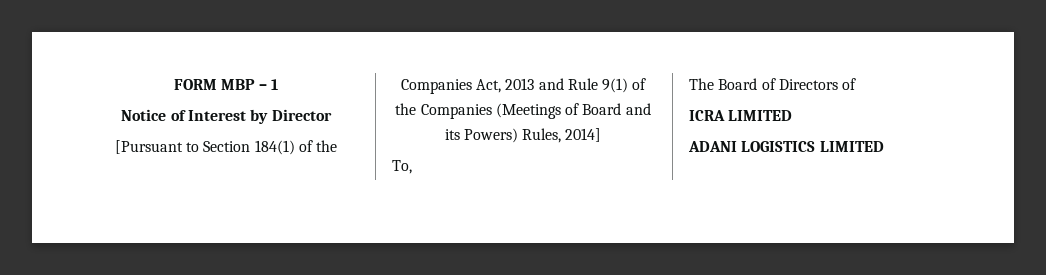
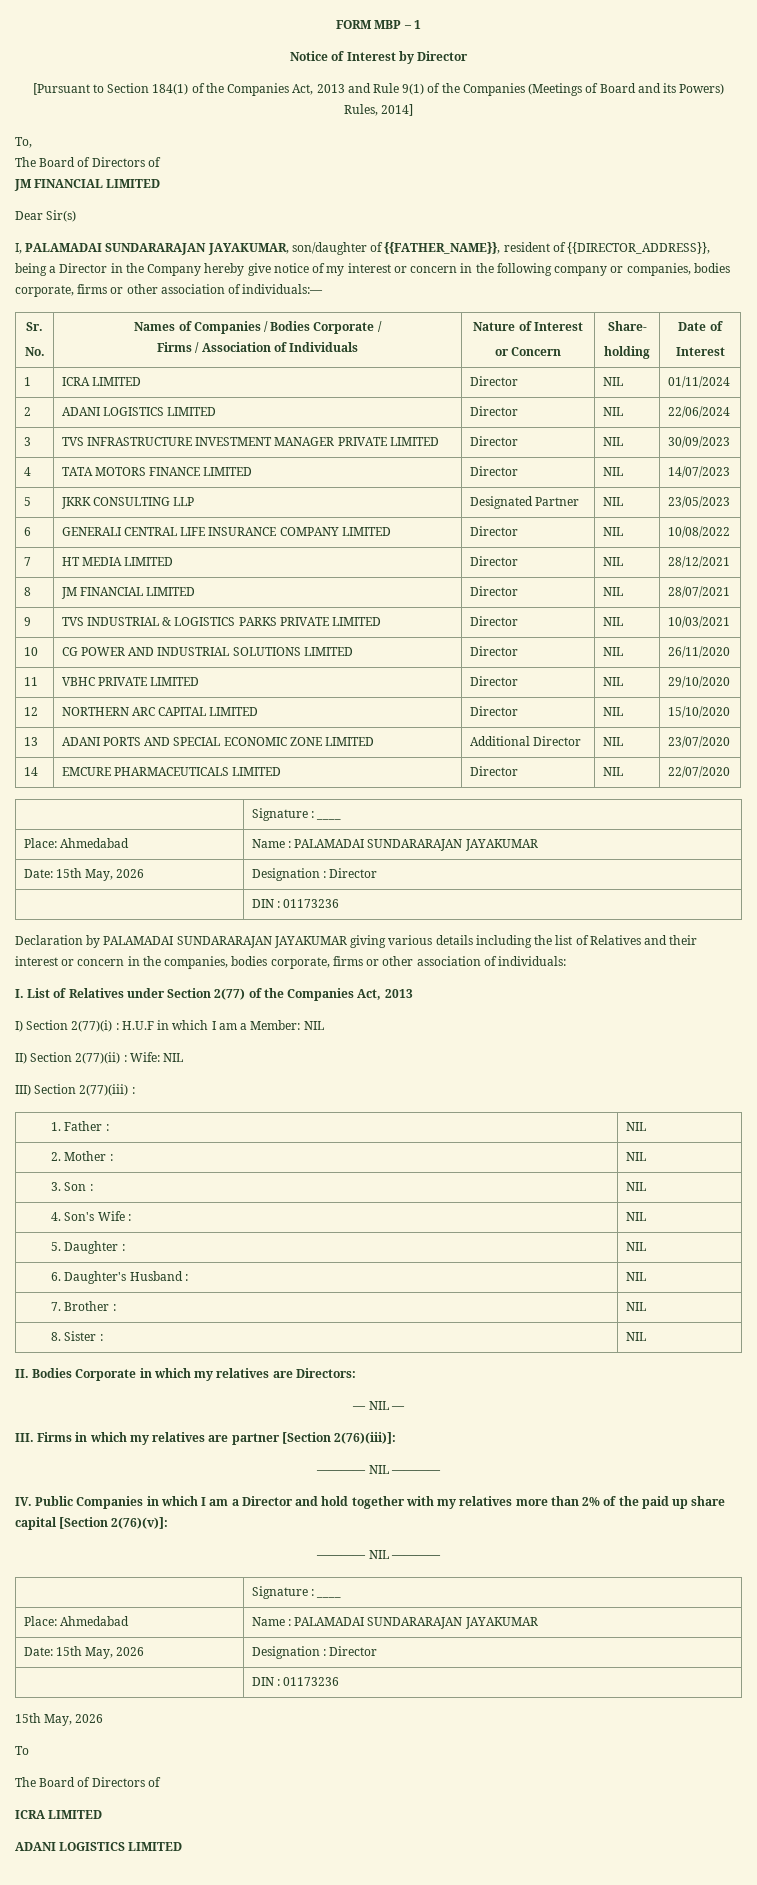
(857, 84) none -> [14,179,161,191] [15,210,77,222] [15,242,711,255] [15,263,730,276] [15,284,324,297] [26,322,43,331] [24,347,45,356] [134,321,382,334] [157,342,358,353] [473,321,583,331] [494,347,562,356] [607,321,647,331] [604,346,650,359] [678,321,723,331] [675,347,725,356] [23,377,31,386] [61,377,141,386] [469,376,518,386] [602,377,623,386] [667,376,730,388] [23,407,31,416] [61,407,217,416] [469,406,518,416] [602,407,623,416] [667,406,730,418] [23,437,31,446] [61,437,439,446] [469,436,518,446] [602,437,623,446] [667,436,730,448] [23,467,31,476] [61,467,253,476] [469,466,518,476] [602,467,623,476] [667,466,730,478] [23,497,31,506] [60,497,195,509] [469,496,579,509] [602,497,623,506] [667,496,730,508] [23,527,31,536] [61,527,391,536] [469,526,518,536] [602,527,623,536] [667,526,730,538] [23,557,31,566] [61,557,174,566] [469,556,518,566] [602,557,623,566] [667,556,730,568] [23,587,31,596] [60,587,196,599] [469,586,518,596] [602,587,623,596] [667,586,730,598] [23,617,31,626] [61,617,382,626] [469,616,518,626] [602,617,623,626] [667,616,730,628] [23,647,38,656] [61,647,353,656] [469,646,518,656] [602,647,623,656] [667,646,730,658] [23,677,38,686] [61,677,200,686] [469,676,518,686] [602,677,623,686] [667,676,730,688] [23,707,38,716] [61,707,259,716] [469,706,518,716] [602,707,623,716] [667,706,730,718] [23,737,38,746] [61,737,375,746] [469,736,581,746] [602,737,623,746] [667,736,730,748] [23,767,38,776] [61,767,282,776] [469,766,518,776] [602,767,623,776] [667,766,730,778] [251,808,314,821] [316,818,342,820] [23,838,129,848] [251,839,538,851] [23,868,145,881] [251,868,378,881] [251,899,340,908] [15,935,698,948] [15,956,567,969] [15,988,413,1001] [15,1020,324,1032] [15,1052,184,1064] [15,1084,135,1096] [51,1121,109,1131] [625,1122,646,1131] [51,1151,113,1161] [625,1152,646,1161] [51,1182,93,1191] [625,1182,646,1191] [51,1211,131,1221] [625,1212,646,1221] [51,1241,125,1254] [625,1242,646,1251] [51,1271,188,1284] [625,1272,646,1281] [51,1301,116,1311] [625,1302,646,1311] [51,1331,103,1341] [625,1332,646,1341] [15,1368,356,1381] [352,1401,405,1410] [15,1432,397,1445] [316,1465,441,1474] [15,1496,726,1509] [15,1517,169,1530] [316,1550,441,1559] [251,1586,314,1599] [316,1596,342,1598] [23,1616,129,1626] [251,1617,538,1629] [23,1646,145,1659] [251,1646,378,1659] [251,1677,340,1686] [15,1713,104,1726] [15,1746,29,1755] [15,1777,161,1787] // JM FINANCIAL LIMITED // Dear Sir(s) // I, PALAMADAI SUNDARARAJAN JAYAKUMAR, son/daughter of {{FATHER_NAME}}, resident of {{DIRECTOR_ADDRESS}}, being a Director in the Company hereby give notice of my interest or concern in the following company or companies, bodies corporate, firms or other association of individuals:— // Sr. // No. | Names of Companies / Bodies Corporate / // Firms / Association of Individuals | Nature of Interest // or Concern | Share- // holding | Date of // Interest // 1 | ICRA LIMITED | Director | NIL | 01/11/2024 // 2 | ADANI LOGISTICS LIMITED | Director | NIL | 22/06/2024 // 3 | TVS INFRASTRUCTURE INVESTMENT MANAGER PRIVATE LIMITED | Director | NIL | 30/09/2023 // 4 | TATA MOTORS FINANCE LIMITED | Director | NIL | 14/07/2023 // 5 | JKRK CONSULTING LLP | Designated Partner | NIL | 23/05/2023 // 6 | GENERALI CENTRAL LIFE INSURANCE COMPANY LIMITED | Director | NIL | 10/08/2022 // 7 | HT MEDIA LIMITED | Director | NIL | 28/12/2021 // 8 | JM FINANCIAL LIMITED | Director | NIL | 28/07/2021 // 9 | TVS INDUSTRIAL & LOGISTICS PARKS PRIVATE LIMITED | Director | NIL | 10/03/2021 // 10 | CG POWER AND INDUSTRIAL SOLUTIONS LIMITED | Director | NIL | 26/11/2020 // 11 | VBHC PRIVATE LIMITED | Director | NIL | 29/10/2020 // 12 | NORTHERN ARC CAPITAL LIMITED | Director | NIL | 15/10/2020 // 13 | ADANI PORTS AND SPECIAL ECONOMIC ZONE LIMITED | Additional Director | NIL | 23/07/2020 // 14 | EMCURE PHARMACEUTICALS LIMITED | Director | NIL | 22/07/2020 // | Signature : ____ // Place: Ahmedabad | Name : PALAMADAI SUNDARARAJAN JAYAKUMAR // Date: 15th May, 2026 | Designation : Director // | DIN : 01173236 // Declaration by PALAMADAI SUNDARARAJAN JAYAKUMAR giving various details including the list of Relatives and their interest or concern in the companies, bodies corporate, firms or other association of individuals: // I. List of Relatives under Section 2(77) of the Companies Act, 2013 // I) Section 2(77)(i) : H.U.F in which I am a Member: NIL // II) Section 2(77)(ii) : Wife: NIL // III) Section 2(77)(iii) : // 1. Father : | NIL // 2. Mother : | NIL // 3. Son : | NIL // 4. Son's Wife : | NIL // 5. Daughter : | NIL // 6. Daughter's Husband : | NIL // 7. Brother : | NIL // 8. Sister : | NIL // II. Bodies Corporate in which my relatives are Directors: // — NIL — // III. Firms in which my relatives are partner [Section 2(76)(iii)]: // ———— NIL ———— // IV. Public Companies in which I am a Director and hold together with my relatives more than 2% of the paid up share capital [Section 2(76)(v)]: // ———— NIL ———— // | Signature : ____ // Place: Ahmedabad | Name : PALAMADAI SUNDARARAJAN JAYAKUMAR // Date: 15th May, 2026 | Designation : Director // | DIN : 01173236 // 15th May, 2026 // To // The Board of Directors of

